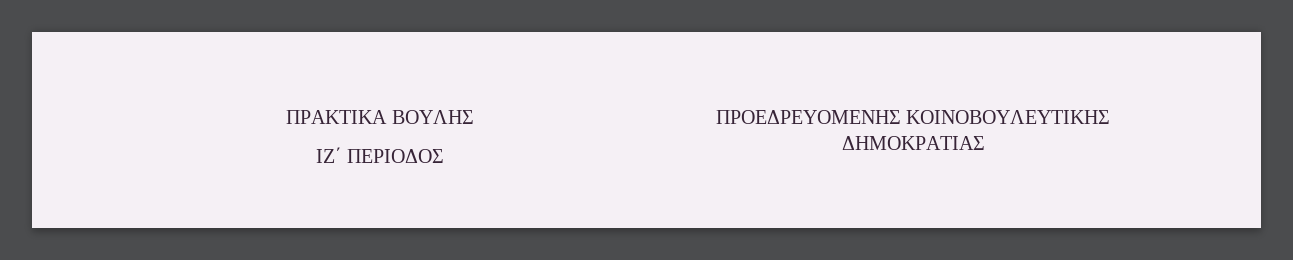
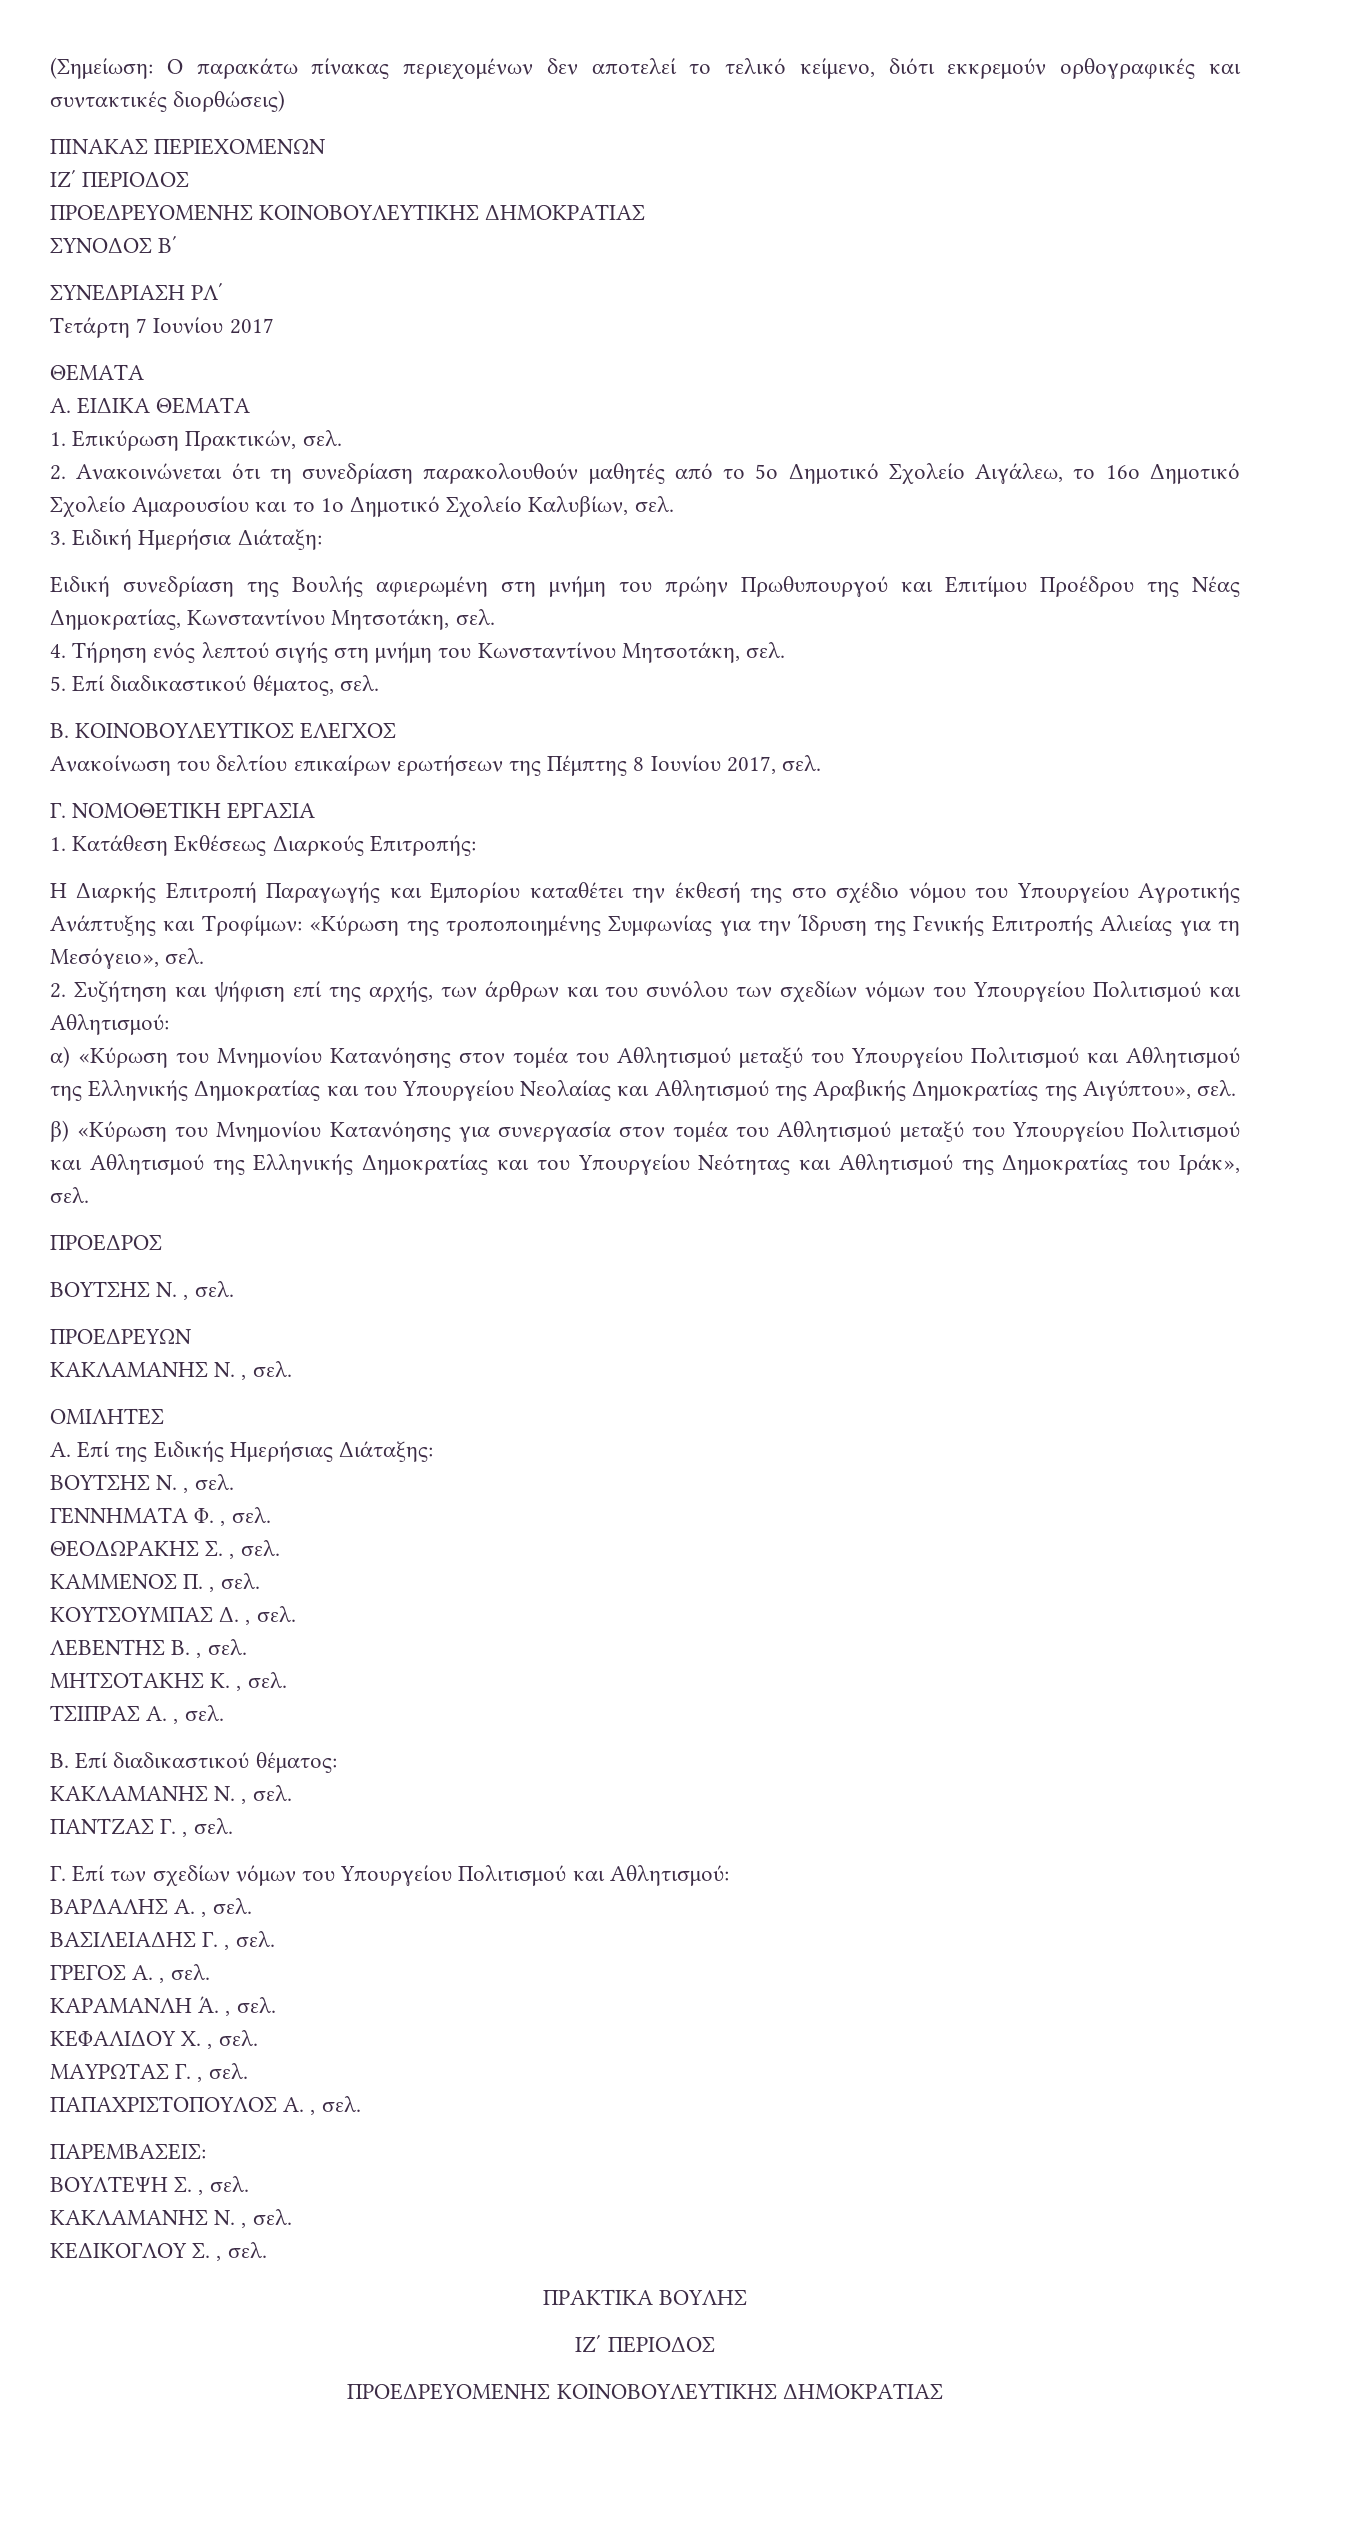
(286, 117) none -> [50,57,1241,80] [50,90,286,112] [50,138,327,155] [50,170,190,188] [50,204,646,221] [50,236,178,254] [50,283,224,301] [50,317,274,338] [50,364,144,381] [50,397,251,414] [50,430,342,451] [50,463,1240,485] [50,496,674,518] [50,529,322,550] [50,576,1240,597] [50,609,495,630] [50,642,786,663] [50,675,379,696] [50,722,397,739] [50,755,822,776] [50,802,316,819] [50,835,476,856] [50,882,1241,904] [50,914,1240,936] [50,948,205,969] [50,981,1241,1003] [50,1014,169,1035] [50,1046,1240,1068] [50,1080,1236,1101] [50,1120,1240,1142] [50,1154,1240,1175] [50,1187,89,1204] [50,1234,162,1251] [50,1281,234,1300] [50,1328,192,1345] [50,1361,292,1380] [50,1408,164,1425] [50,1441,434,1462] [50,1474,234,1493] [50,1507,271,1526] [50,1540,280,1559] [50,1573,260,1592] [50,1606,296,1625] [50,1639,247,1658] [50,1672,287,1691] [50,1705,224,1724] [50,1752,337,1773] [50,1785,292,1804] [50,1818,233,1837] [50,1865,729,1887] [50,1898,252,1917] [50,1931,275,1950] [50,1964,210,1983] [50,1996,276,2016] [50,2030,258,2049] [50,2063,248,2082] [50,2096,361,2115] [50,2143,206,2160] [50,2176,249,2195] [50,2209,292,2228] [50,2242,267,2261] (Σημείωση: Ο παρακάτω πίνακας περιεχομένων δεν αποτελεί το τελικό κείμενο, διότι εκκρεμούν ορθογραφικές και συντακτικές διορθώσεις) // ΠΙΝΑΚΑΣ ΠΕΡΙΕΧΟΜΕΝΩΝ // ΙΖ΄ ΠΕΡΙΟΔΟΣ // ΠΡΟΕΔΡΕΥΟΜΕΝΗΣ ΚΟΙΝΟΒΟΥΛΕΥΤΙΚΗΣ ΔΗΜΟΚΡΑΤΙΑΣ // ΣΥΝΟΔΟΣ Β΄ // ΣΥΝΕΔΡΙΑΣΗ ΡΛ΄ // Τετάρτη 7 Ιουνίου 2017 // ΘΕΜΑΤΑ // Α. ΕΙΔΙΚΑ ΘΕΜΑΤΑ // 1. Επικύρωση Πρακτικών, σελ. // 2. Ανακοινώνεται ότι τη συνεδρίαση παρακολουθούν μαθητές από το 5ο Δημοτικό Σχολείο Αιγάλεω, το 16ο Δημοτικό Σχολείο Αμαρουσίου και το 1ο Δημοτικό Σχολείο Καλυβίων, σελ. // 3. Ειδική Ημερήσια Διάταξη: // Ειδική συνεδρίαση της Βουλής αφιερωμένη στη μνήμη του πρώην Πρωθυπουργού και Επιτίμου Προέδρου της Νέας Δημοκρατίας, Κωνσταντίνου Μητσοτάκη, σελ. // 4. Τήρηση ενός λεπτού σιγής στη μνήμη του Κωνσταντίνου Μητσοτάκη, σελ. // 5. Επί διαδικαστικού θέματος, σελ. // Β. ΚΟΙΝΟΒΟΥΛΕΥΤΙΚΟΣ ΕΛΕΓΧΟΣ // Ανακοίνωση του δελτίου επικαίρων ερωτήσεων της Πέμπτης 8 Ιουνίου 2017, σελ. // Γ. ΝΟΜΟΘΕΤΙΚΗ ΕΡΓΑΣΙΑ // 1. Κατάθεση Εκθέσεως Διαρκούς Επιτροπής: // Η Διαρκής Επιτροπή Παραγωγής και Εμπορίου καταθέτει την έκθεσή της στο σχέδιο νόμου του Υπουργείου Αγροτικής Ανάπτυξης και Τροφίμων: «Κύρωση της τροποποιημένης Συμφωνίας για την Ίδρυση της Γενικής Επιτροπής Αλιείας για τη Μεσόγειο», σελ. // 2. Συζήτηση και ψήφιση επί της αρχής, των άρθρων και του συνόλου των σχεδίων νόμων του Υπουργείου Πολιτισμού και Αθλητισμού: // α) «Κύρωση του Μνημονίου Κατανόησης στον τομέα του Αθλητισμού μεταξύ του Υπουργείου Πολιτισμού και Αθλητισμού της Ελληνικής Δημοκρατίας και του Υπουργείου Νεολαίας και Αθλητισμού της Αραβικής Δημοκρατίας της Αιγύπτου», σελ. // β) «Κύρωση του Μνημονίου Κατανόησης για συνεργασία στον τομέα του Αθλητισμού μεταξύ του Υπουργείου Πολιτισμού και Αθλητισμού της Ελληνικής Δημοκρατίας και του Υπουργείου Νεότητας και Αθλητισμού της Δημοκρατίας του Ιράκ», σελ. // ΠΡΟΕΔΡΟΣ // ΒΟΥΤΣΗΣ Ν. , σελ. // ΠΡΟΕΔΡΕΥΩΝ // ΚΑΚΛΑΜΑΝΗΣ Ν. , σελ. // ΟΜΙΛΗΤΕΣ // Α. Επί της Ειδικής Ημερήσιας Διάταξης: // ΒΟΥΤΣΗΣ Ν. , σελ. // ΓΕΝΝΗΜΑΤΑ Φ. , σελ. // ΘΕΟΔΩΡΑΚΗΣ Σ. , σελ. // ΚΑΜΜΕΝΟΣ Π. , σελ. // ΚΟΥΤΣΟΥΜΠΑΣ Δ. , σελ. // ΛΕΒΕΝΤΗΣ Β. , σελ. // ΜΗΤΣΟΤΑΚΗΣ Κ. , σελ. // ΤΣΙΠΡΑΣ Α. , σελ. // Β. Επί διαδικαστικού θέματος: // ΚΑΚΛΑΜΑΝΗΣ Ν. , σελ. // ΠΑΝΤΖΑΣ Γ. , σελ. // Γ. Επί των σχεδίων νόμων του Υπουργείου Πολιτισμού και Αθλητισμού: // ΒΑΡΔΑΛΗΣ Α. , σελ. // ΒΑΣΙΛΕΙΑΔΗΣ Γ. , σελ. // ΓΡΕΓΟΣ Α. , σελ. // ΚΑΡΑΜΑΝΛΗ Ά. , σελ. // ΚΕΦΑΛΙΔΟΥ Χ. , σελ. // ΜΑΥΡΩΤΑΣ Γ. , σελ. // ΠΑΠΑΧΡΙΣΤΟΠΟΥΛΟΣ Α. , σελ. // ΠΑΡΕΜΒΑΣΕΙΣ: // ΒΟΥΛΤΕΨΗ Σ. , σελ. // ΚΑΚΛΑΜΑΝΗΣ Ν. , σελ. // ΚΕΔΙΚΟΓΛΟΥ Σ. , σελ. //

